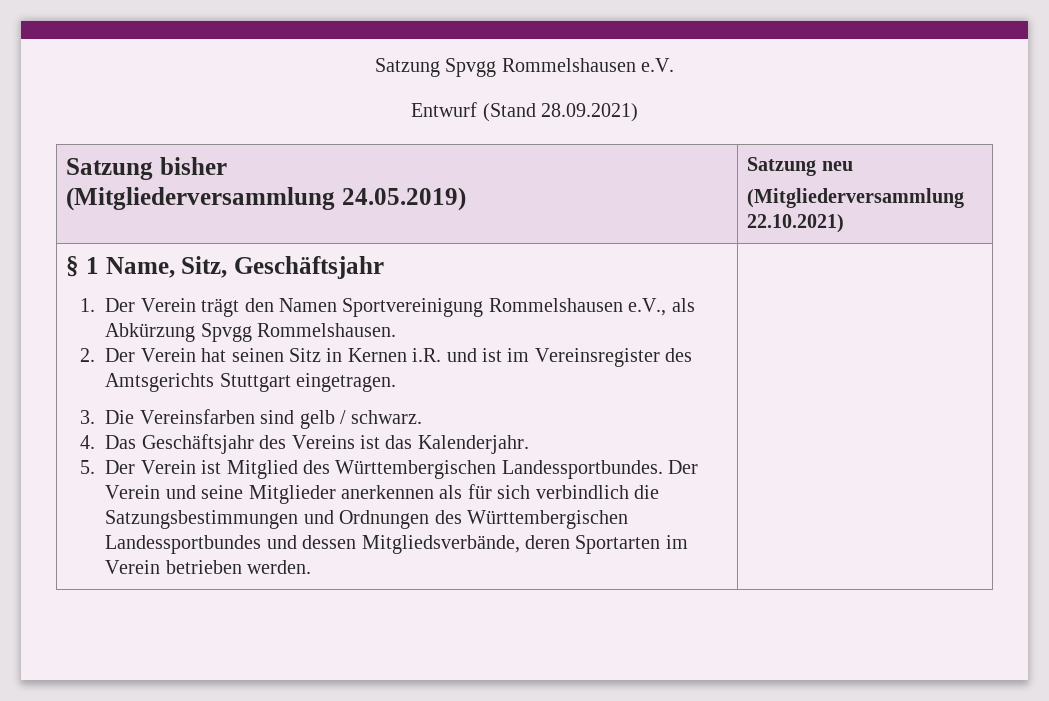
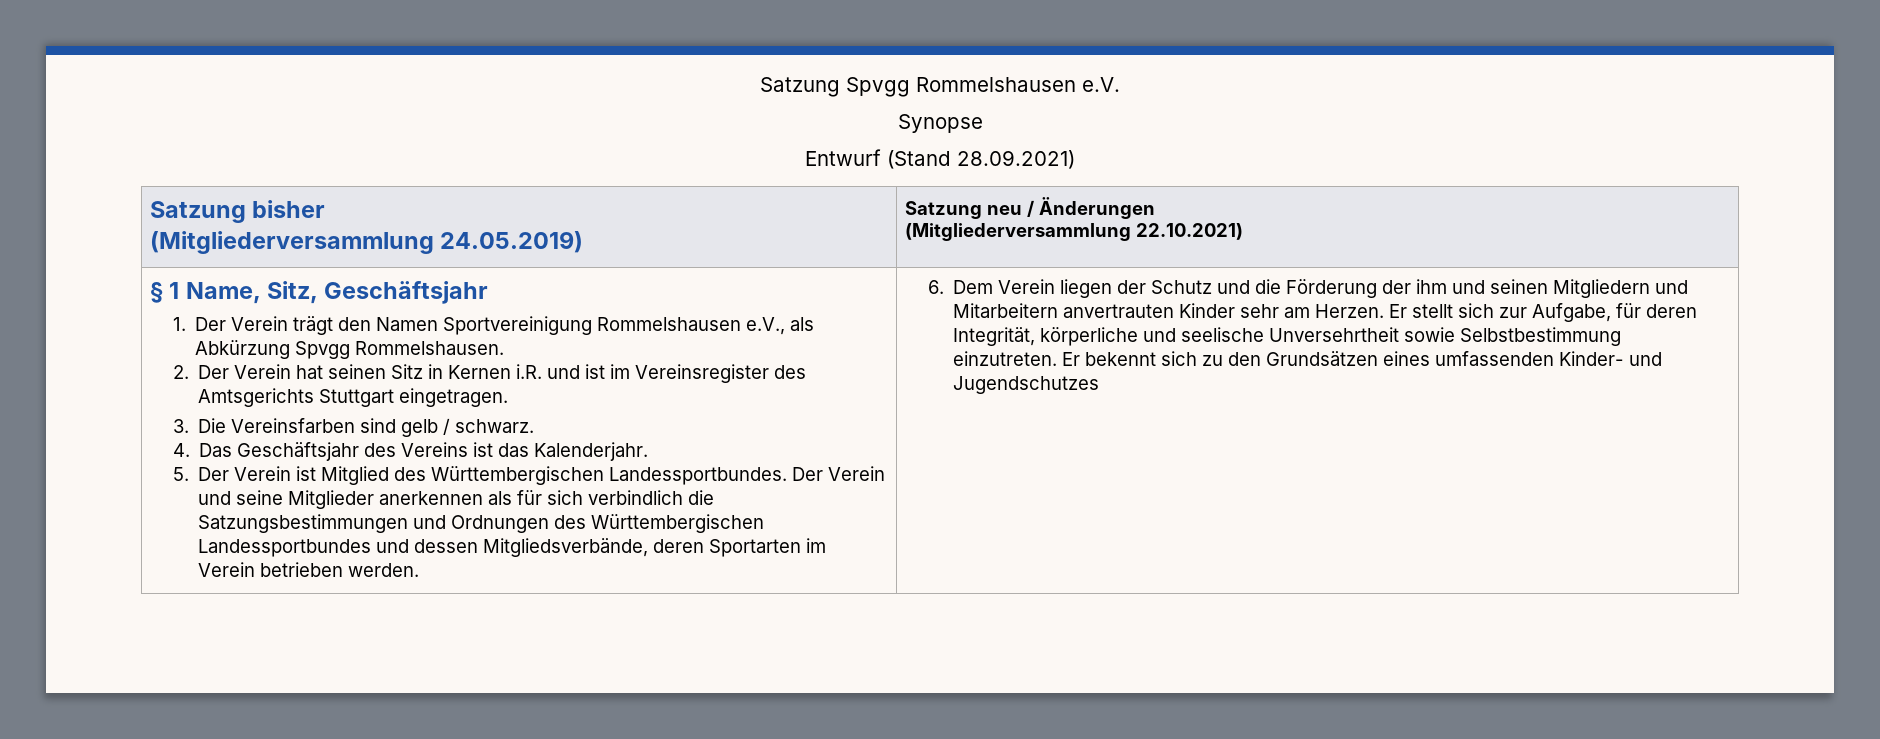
(675, 65) none -> [897,114,983,133] // Synopse
(853, 166) none -> [1026,197,1155,219] / Änderungen
(312, 567) none -> [927,279,1689,298] [953,303,1698,322] [953,327,1622,346] [953,351,1663,366] [953,376,1100,394] 6. Dem Verein liegen der Schutz und die Förderung der ihm und seinen Mitgliedern und Mitarbeitern anvertrauten Kinder sehr am Herzen. Er stellt sich zur Aufgabe, für deren Integrität, körperliche und seelische Unversehrtheit sowie Selbstbestimmung einzutreten. Er bekennt sich zu den Grundsätzen eines umfassenden Kinder- und Jugendschutzes

